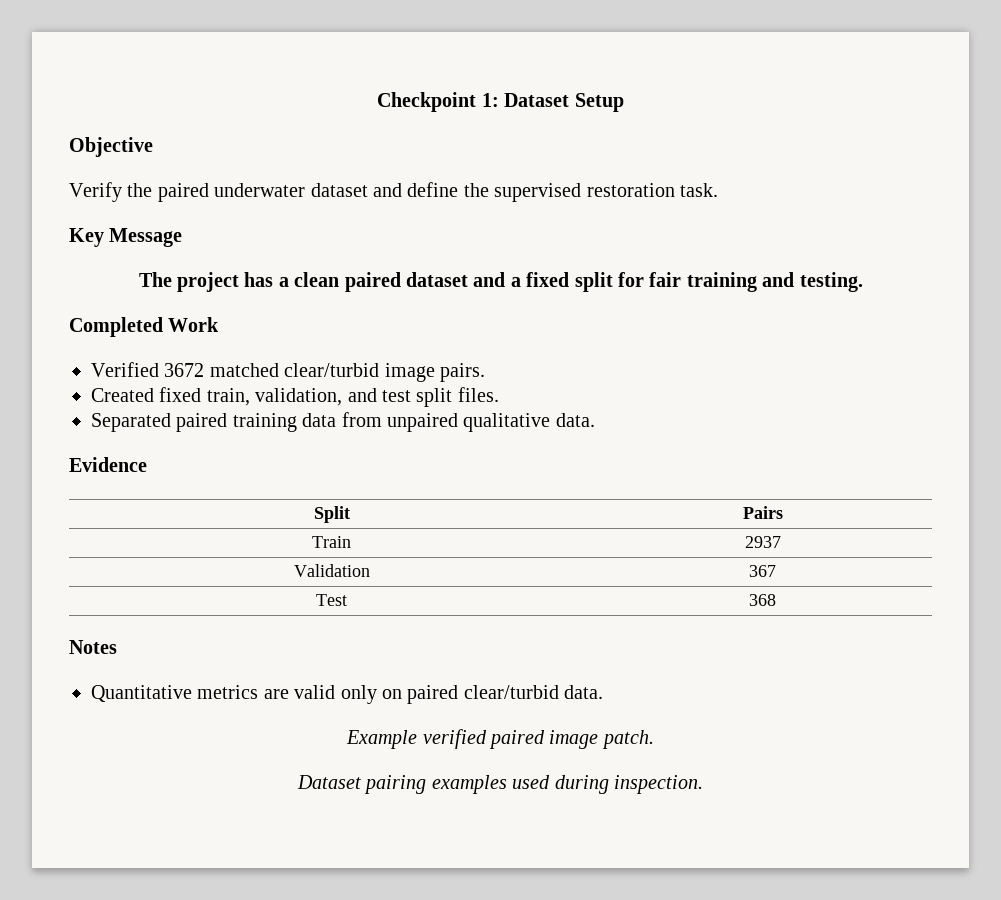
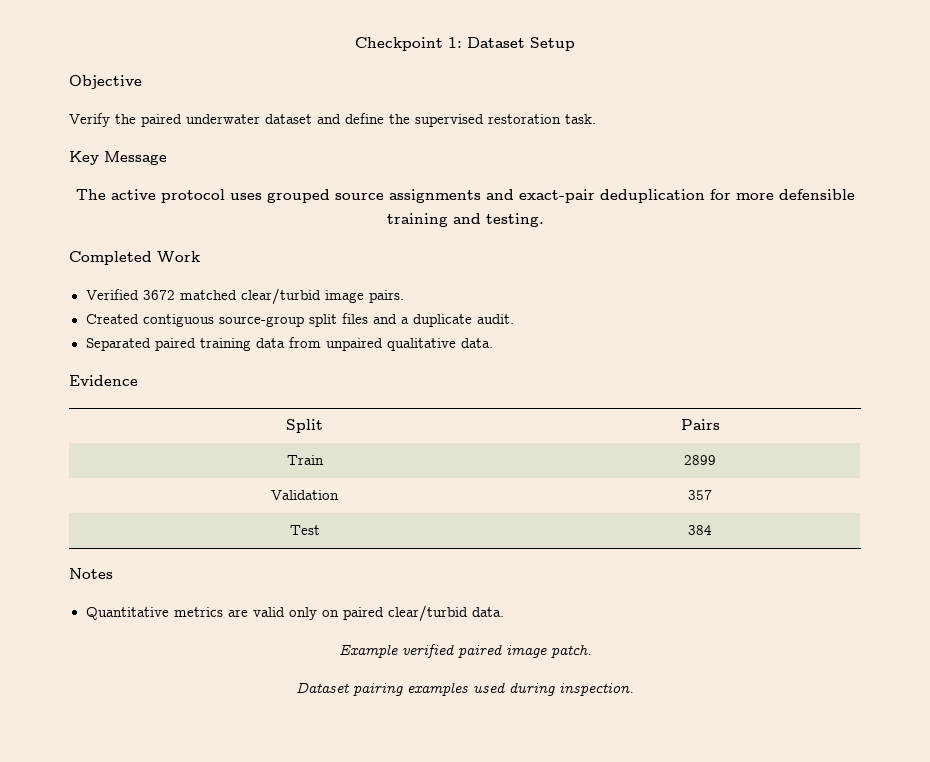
[176,272,682,292] project has a clean paired dataset and a fixed split for fair -> [110,189,855,203] active protocol uses grouped source assignments and exact-pair deduplication for more defensible
[159,387,499,407] fixed train, validation, and test split files. -> [142,313,514,327] contiguous source-group split files and a duplicate audit.
[744,536,781,548] 2937 -> [684,455,716,465] 2899
[749,565,776,577] 367 -> [688,490,712,500] 357
[749,594,776,606] 368 -> [688,525,712,535] 384

